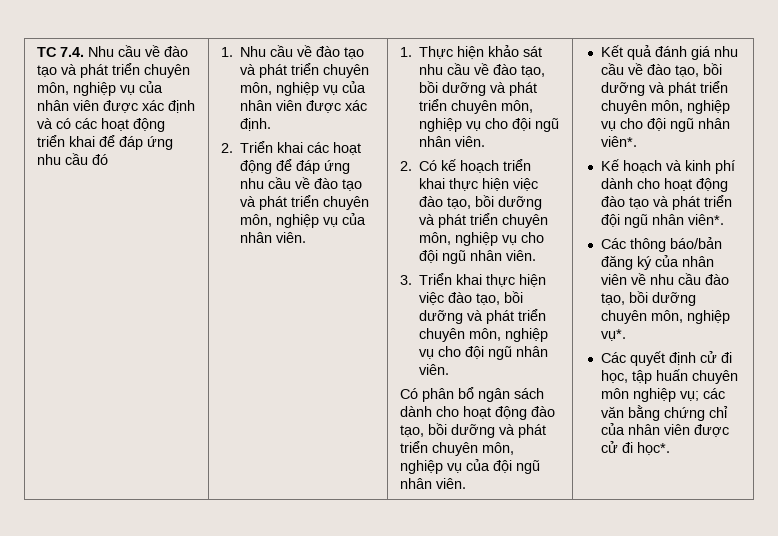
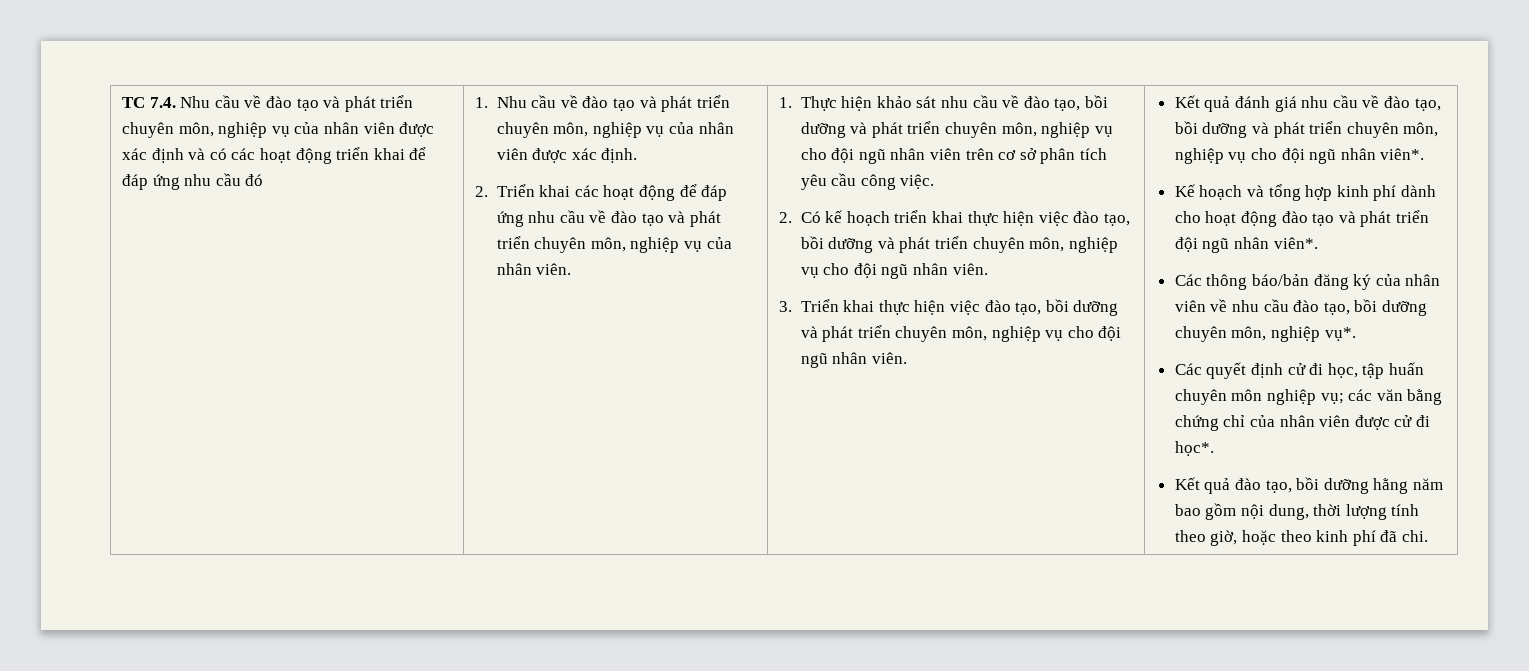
[455,136,486,147] viên. -> [929,148,1107,164] [800,173,935,190] viên trên cơ sở phân tích yêu cầu công việc.
[399,387,544,402] [399,406,555,420] [399,423,546,438] [399,441,514,456] [399,459,540,474] [399,478,466,489] // Có phân bổ ngân sách dành cho hoạt động đào tạo, bồi dưỡng và phát triển chuyên môn, nghiệp vụ của đội ngũ nhân viên. -> (907, 358) none
(682, 165) none -> [1268,184,1333,201] tổng hợp
(670, 448) none -> [1174,477,1443,494] [1174,503,1420,520] [1174,530,1428,546] // Kết quả đào tạo, bồi dưỡng hằng năm bao gồm nội dung, thời lượng tính theo giờ, hoặc theo kinh phí đã chi.

